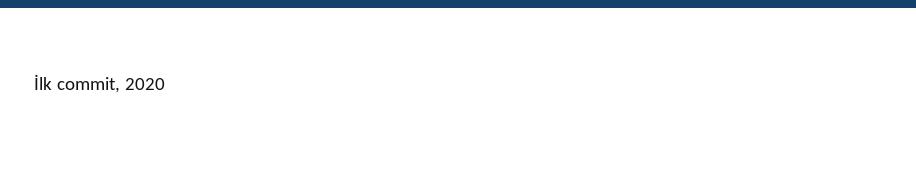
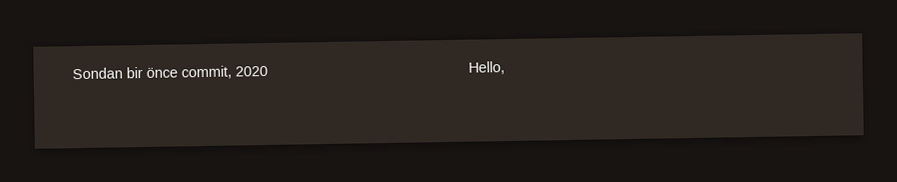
[34,74,52,90] İlk -> [72,67,178,80] Sondan bir önce
(165, 84) none -> [468,61,505,75] // Hello,

